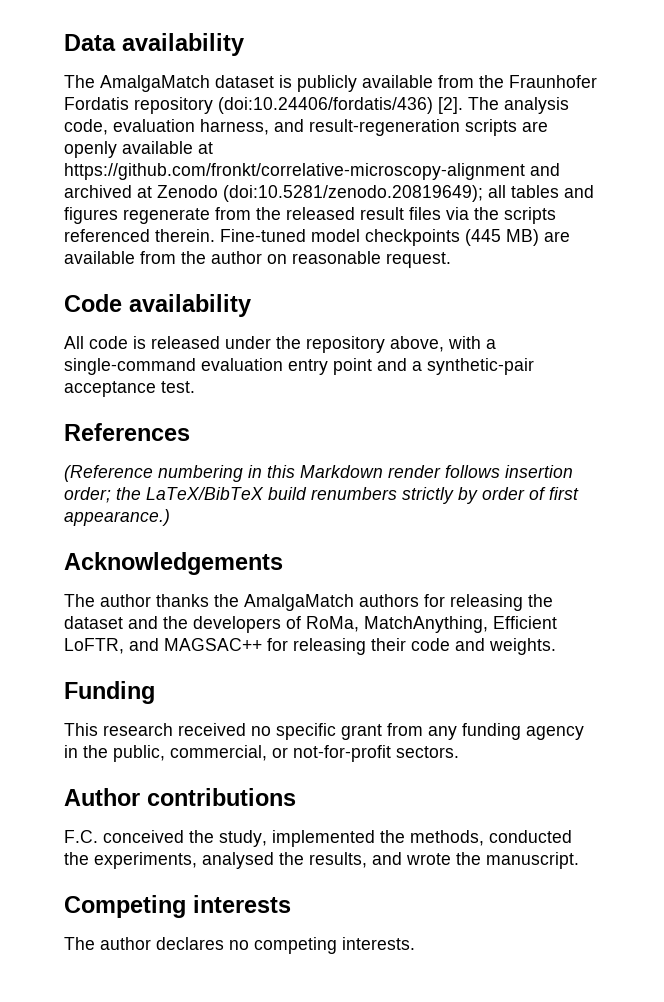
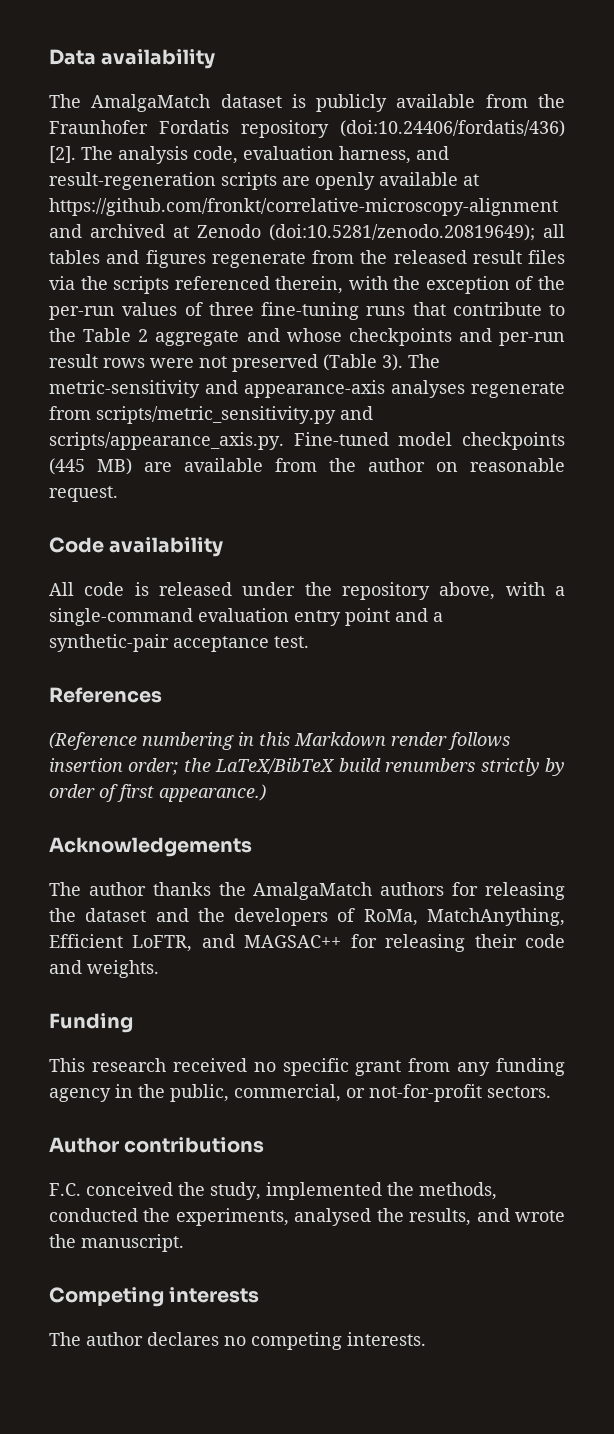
[155,229,215,242] therein. -> [275,276,565,294] [49,302,565,320] [49,328,565,346] [49,354,440,372] [49,380,565,398] [49,406,373,424] [49,432,284,450] therein, with the exception of the per-run values of three fine-tuning runs that contribute to the Table 2 aggregate and whose checkpoints and per-run result rows were not preserved (Table 3). The metric-sensitivity and appearance-axis analyses regenerate from scripts/metric_sensitivity.py and scripts/appearance_axis.py.

